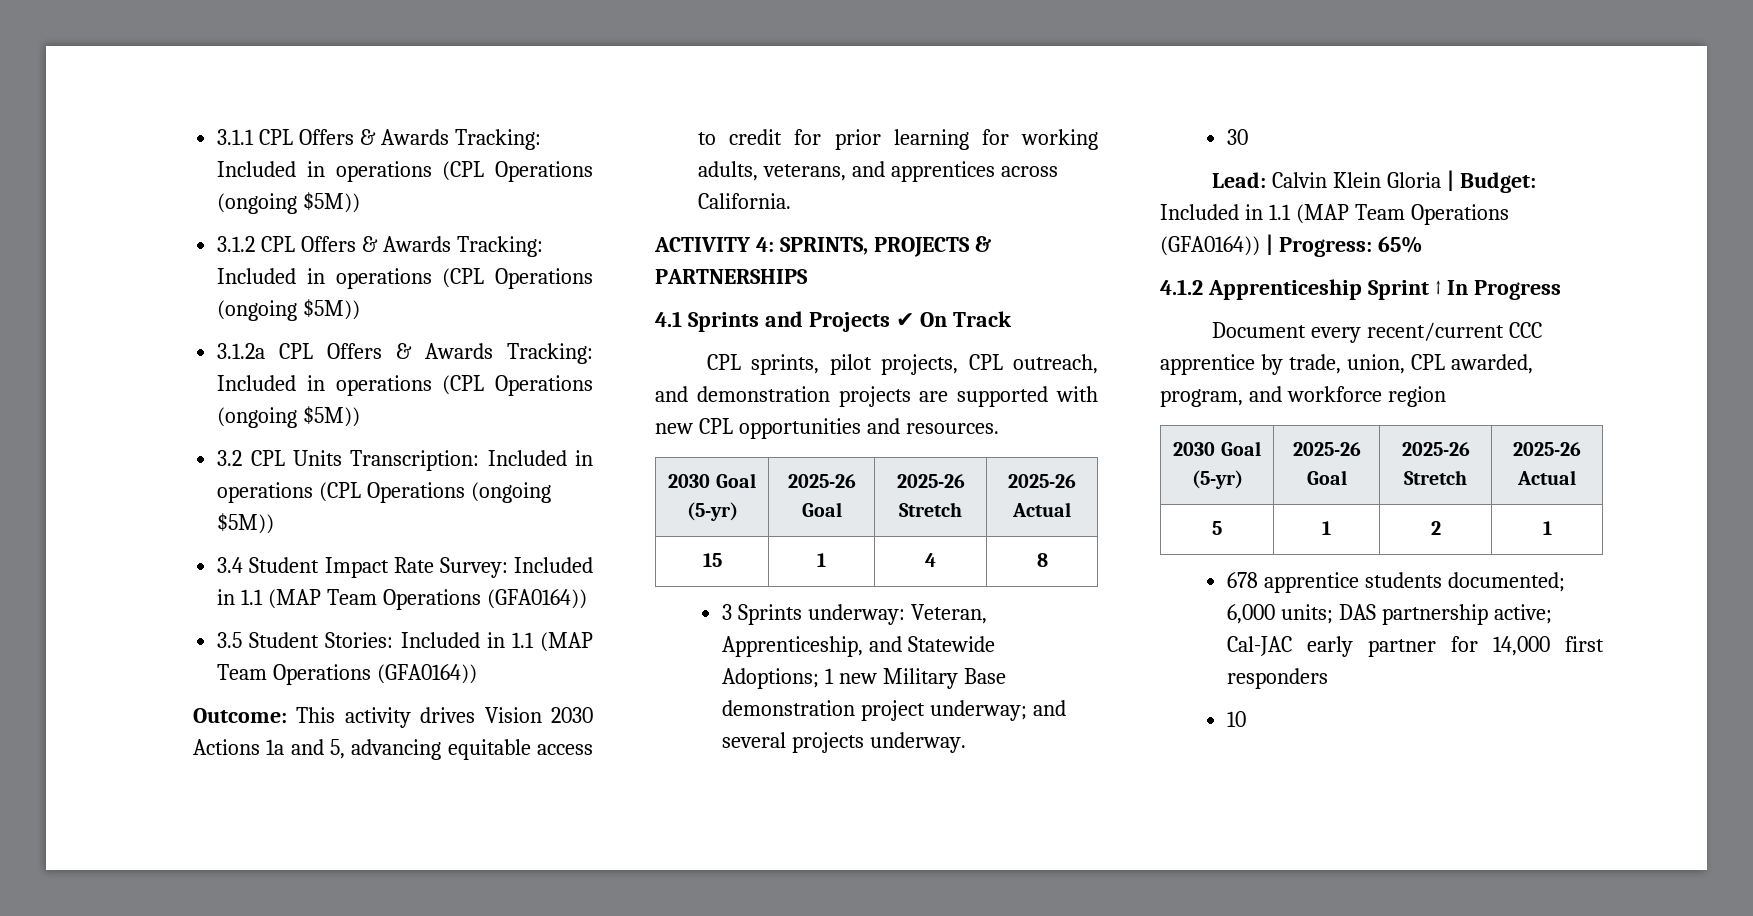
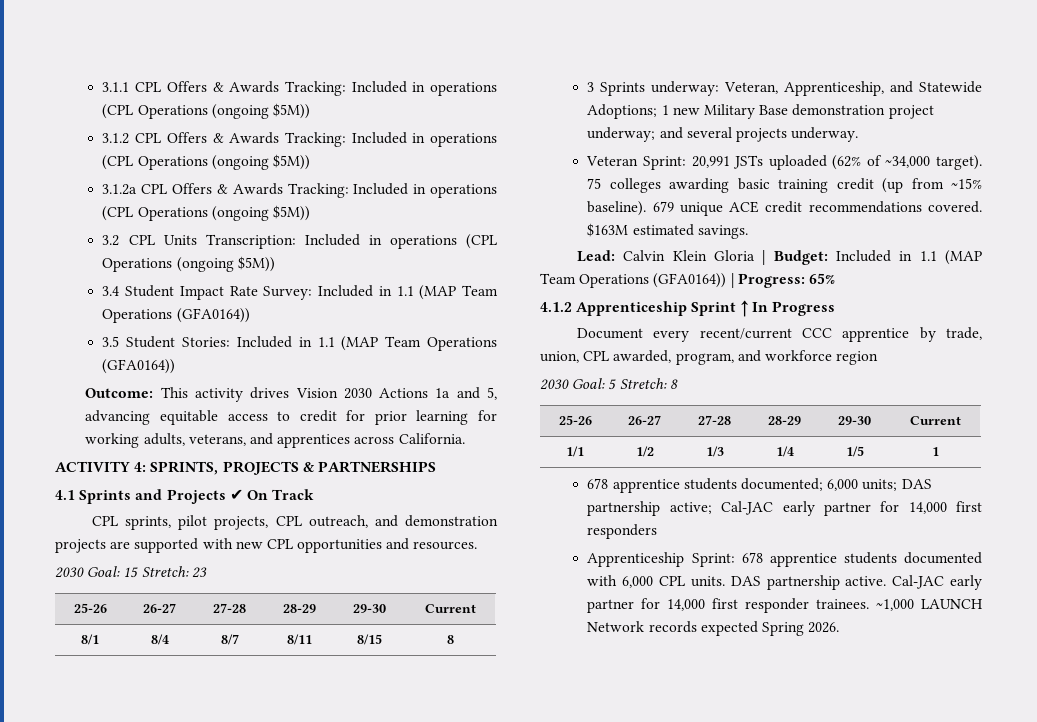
[668,473,756,488] [686,502,738,521] [787,474,856,488] [801,502,842,517] [896,474,965,488] [899,502,962,517] [1008,474,1076,488] [1012,502,1071,517] [702,553,722,567] [817,553,826,567] [925,553,936,567] // 2030 Goal (5-yr) | 2025-26 Goal | 2025-26 Stretch | 2025-26 Actual // 15 | 1 | 4 -> [55,566,207,578] [73,603,107,613] [143,603,176,613] [213,603,246,613] [283,604,316,613] [353,604,386,613] [424,604,476,613] [81,634,99,645] [150,634,169,645] [220,634,239,645] [287,634,312,645] [357,634,382,645] // 2030 Goal: 15 Stretch: 23 // 25-26 | 26-27 | 27-28 | 28-29 | 29-30 | Current // 8/1 | 8/4 | 8/7 | 8/11 | 8/15
[1227,129,1249,145] 30 -> [586,155,982,170] [587,178,982,193] [587,201,982,216] [587,223,748,239] Veteran Sprint: 20,991 JSTs uploaded (62% of ~34,000 target). 75 colleges awarding basic training credit (up from ~15% baseline). 679 unique ACE credit recommendations covered. $163M estimated savings.
[1173,441,1261,456] [1191,470,1243,489] [1292,442,1361,456] [1306,470,1347,485] [1401,442,1470,456] [1404,470,1467,485] [1513,442,1581,456] [1517,470,1576,485] [1212,521,1222,535] [1322,521,1331,535] [1430,521,1441,535] // 2030 Goal (5-yr) | 2025-26 Goal | 2025-26 Stretch | 2025-26 Actual // 5 | 1 | 2 -> [540,378,678,390] [558,415,592,425] [628,415,661,425] [698,415,731,425] [768,416,801,425] [838,416,871,425] [909,416,961,425] [566,446,584,457] [635,446,654,457] [705,446,724,457] [775,446,794,457] [845,446,864,457] // 2030 Goal: 5 Stretch: 8 // 25-26 | 26-27 | 27-28 | 28-29 | 29-30 | Current // 1/1 | 1/2 | 1/3 | 1/4 | 1/5
[1227,711,1247,727] 10 -> [587,552,982,567] [587,575,982,590] [587,598,983,613] [587,621,840,636] Apprenticeship Sprint: 678 apprentice students documented with 6,000 CPL units. DAS partnership active. Cal-JAC early partner for 14,000 first responder trainees. ~1,000 LAUNCH Network records expected Spring 2026.

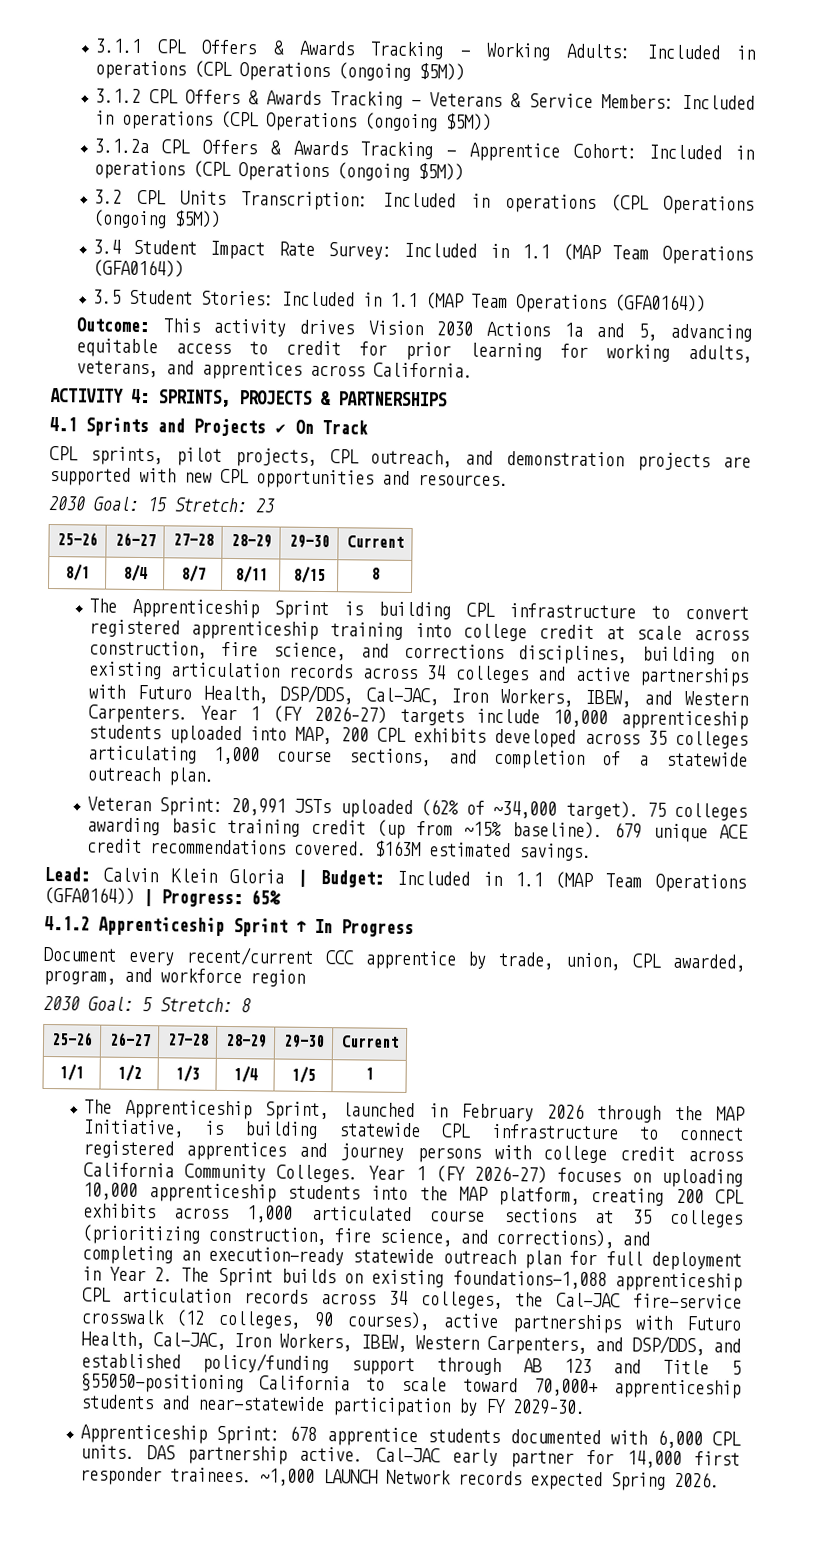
[284,81,346,96] Tracking: -> [370,41,632,61] Tracking — Working Adults:
[284,132,346,147] Tracking: -> [329,91,674,109] Tracking — Veterans & Service Members:
[287,183,349,198] Tracking: -> [360,141,637,162] Tracking — Apprentice Cohort:
[587,81,982,96] [587,104,934,119] [587,127,859,142] 3 Sprints underway: Veteran, Apprenticeship, and Statewide Adoptions; 1 new Military Base demonstration project underway; and several projects underway. -> [88,598,749,620] [88,619,749,642] [88,640,749,665] [88,661,749,687] [87,684,748,708] [87,704,749,730] [87,724,749,749] [87,745,748,769] [86,766,215,786] The Apprenticeship Sprint is building CPL infrastructure to convert registered apprenticeship training into college credit at scale across construction, fire science, and corrections disciplines, building on existing articulation records across 34 colleges and active partnerships with Futuro Health, DSP/DDS, Cal-JAC, Iron Workers, IBEW, and Western Carpenters. Year 1 (FY 2026–27) targets include 10,000 apprenticeship students uploaded into MAP, 200 CPL exhibits developed across 35 colleges articulating 1,000 course sections, and completion of a statewide outreach plan.
[587,478,932,493] [587,501,982,516] [587,524,658,539] 678 apprentice students documented; 6,000 units; DAS partnership active; Cal-JAC early partner for 14,000 first responders -> [83,1099,745,1123] [82,1119,744,1141] [82,1140,743,1164] [82,1162,743,1188] [82,1182,744,1206] [82,1203,743,1228] [81,1224,650,1249] [81,1245,742,1271] [81,1266,742,1292] [81,1287,742,1310] [80,1309,742,1334] [80,1331,741,1356] [80,1352,741,1376] [80,1373,741,1399] [79,1394,586,1417] The Apprenticeship Sprint, launched in February 2026 through the MAP Initiative, is building statewide CPL infrastructure to connect registered apprentices and journey persons with college credit across California Community Colleges. Year 1 (FY 2026–27) focuses on uploading 10,000 apprenticeship students into the MAP platform, creating 200 CPL exhibits across 1,000 articulated course sections at 35 colleges (prioritizing construction, fire science, and corrections), and completing an execution-ready statewide outreach plan for full deployment in Year 2. The Sprint builds on existing foundations—1,088 apprenticeship CPL articulation records across 34 colleges, the Cal-JAC fire-service crosswalk (12 colleges, 90 courses), active partnerships with Futuro Health, Cal-JAC, Iron Workers, IBEW, Western Carpenters, and DSP/DDS, and established policy/funding support through AB 123 and Title 5 §55050—positioning California to scale toward 70,000+ apprenticeship students and near-statewide participation by FY 2029–30.

